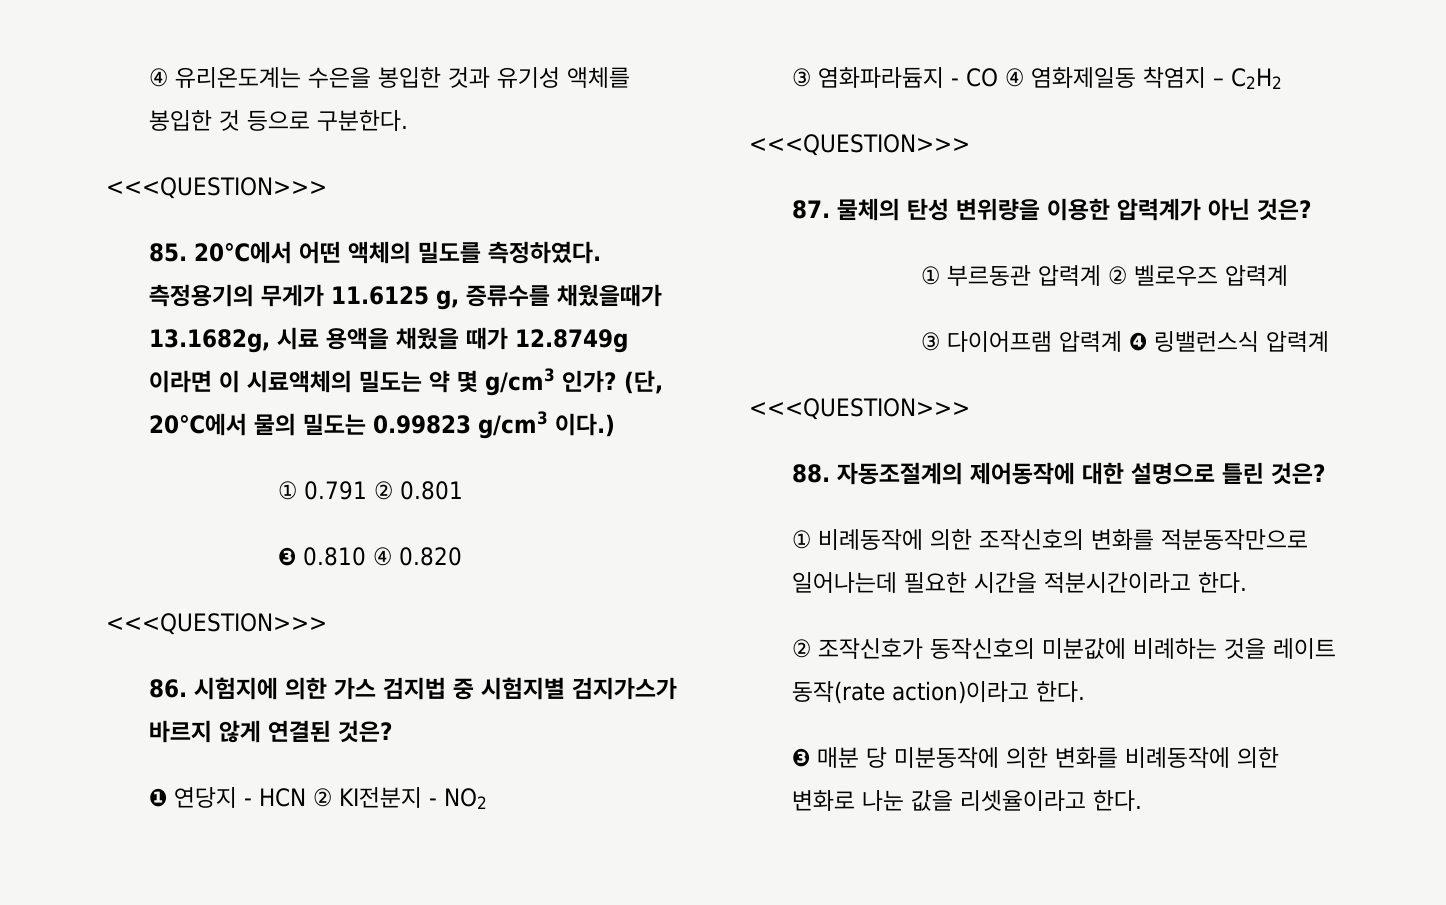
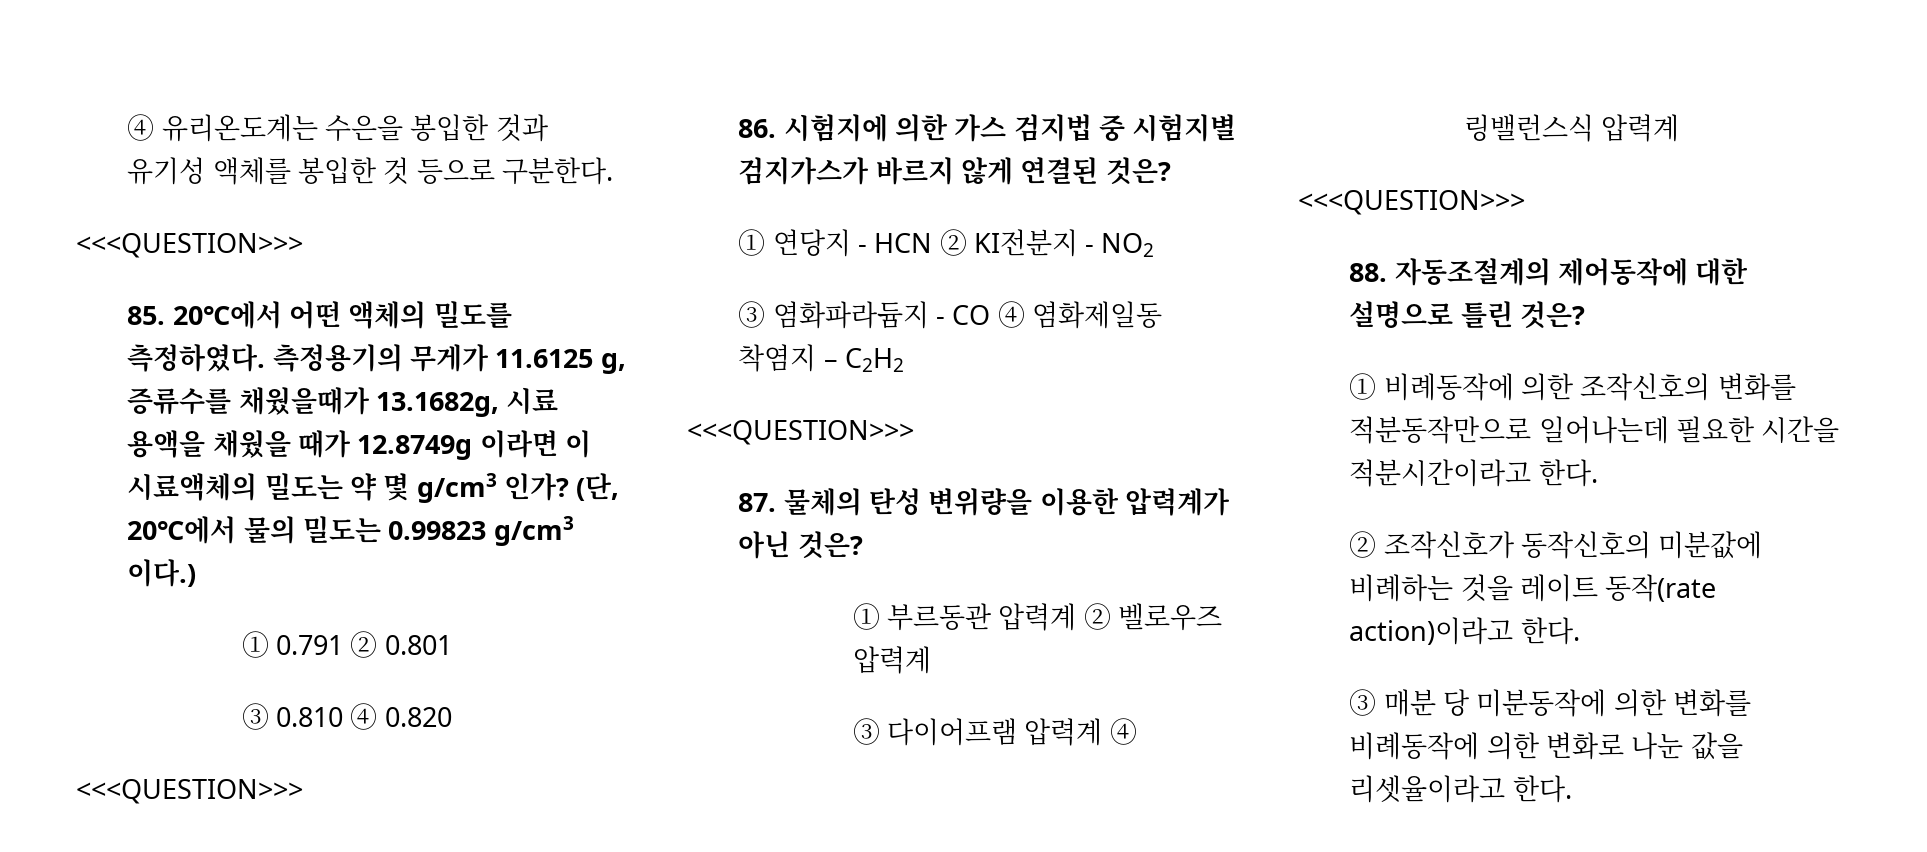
[278,547,297,566] ❸ -> [241,703,269,730] ③
[149,788,168,807] ❶ -> [738,229,766,256] ①
[1129,332,1148,351] ❹ -> [1109,718,1137,745] ④
[792,748,811,767] ❸ -> [1349,689,1377,716] ③

